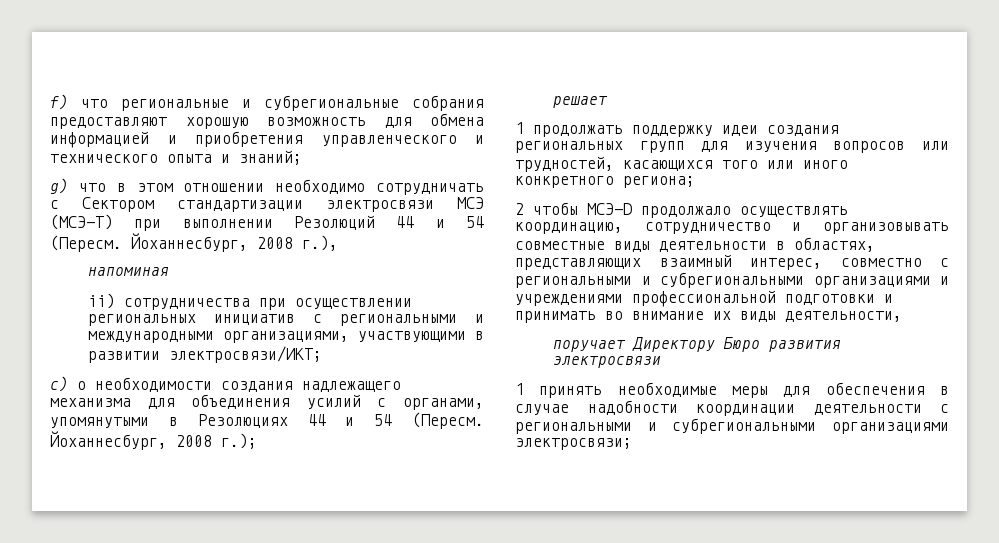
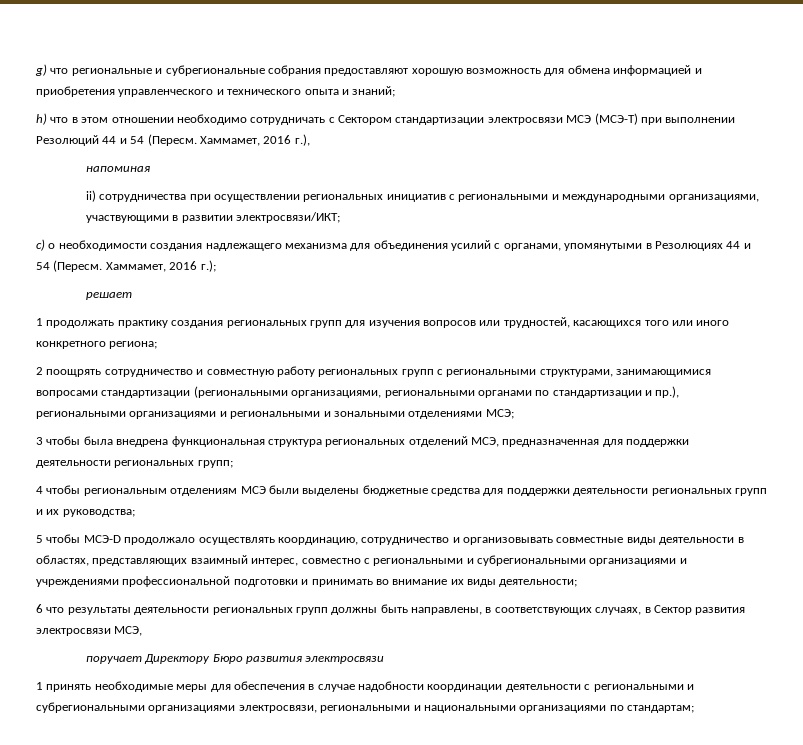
[50,94,68,110] f) -> [35,64,47,76] g)
[50,178,68,194] g) -> [36,113,47,125] h)
[131,233,293,252] Йоханнесбург, 2008 -> [199,135,292,146] Хаммамет, 2016
[50,431,212,450] Йоханнесбург, 2008 -> [105,261,198,272] Хаммамет, 2016
[632,125,758,137] поддержку идеи -> [117,320,168,328] практику
(524, 209) none -> [46,366,712,377] [36,386,680,398] [36,409,514,419] [36,436,690,447] [36,460,233,468] [36,485,767,496] [36,509,135,517] [36,535,43,543] поощрять сотрудничество и совместную работу региональных групп с региональными структурами, занимающимися вопросами стандартизации (региональными организациями, региональными органами по стандартизации и пр.), региональными организациями и региональными и зональными отделениями МСЭ; // 3 чтобы была внедрена функциональная структура региональных отделений МСЭ, предназначенная для поддержки деятельности региональных групп; // 4 чтобы региональным отделениям МСЭ были выделены бюджетные средства для поддержки деятельности региональных групп и их руководства; // 5
[785,311,902,322] деятельности, -> [499,579,578,587] [36,604,746,615] [36,626,143,636] деятельности; // 6 что результаты деятельности региональных групп должны быть направлены, в соответствующих случаях, в Сектор развития электросвязи МСЭ,
[515,438,632,450] электросвязи; -> [238,705,694,713] электросвязи, региональными и национальными организациями по стандартам;

